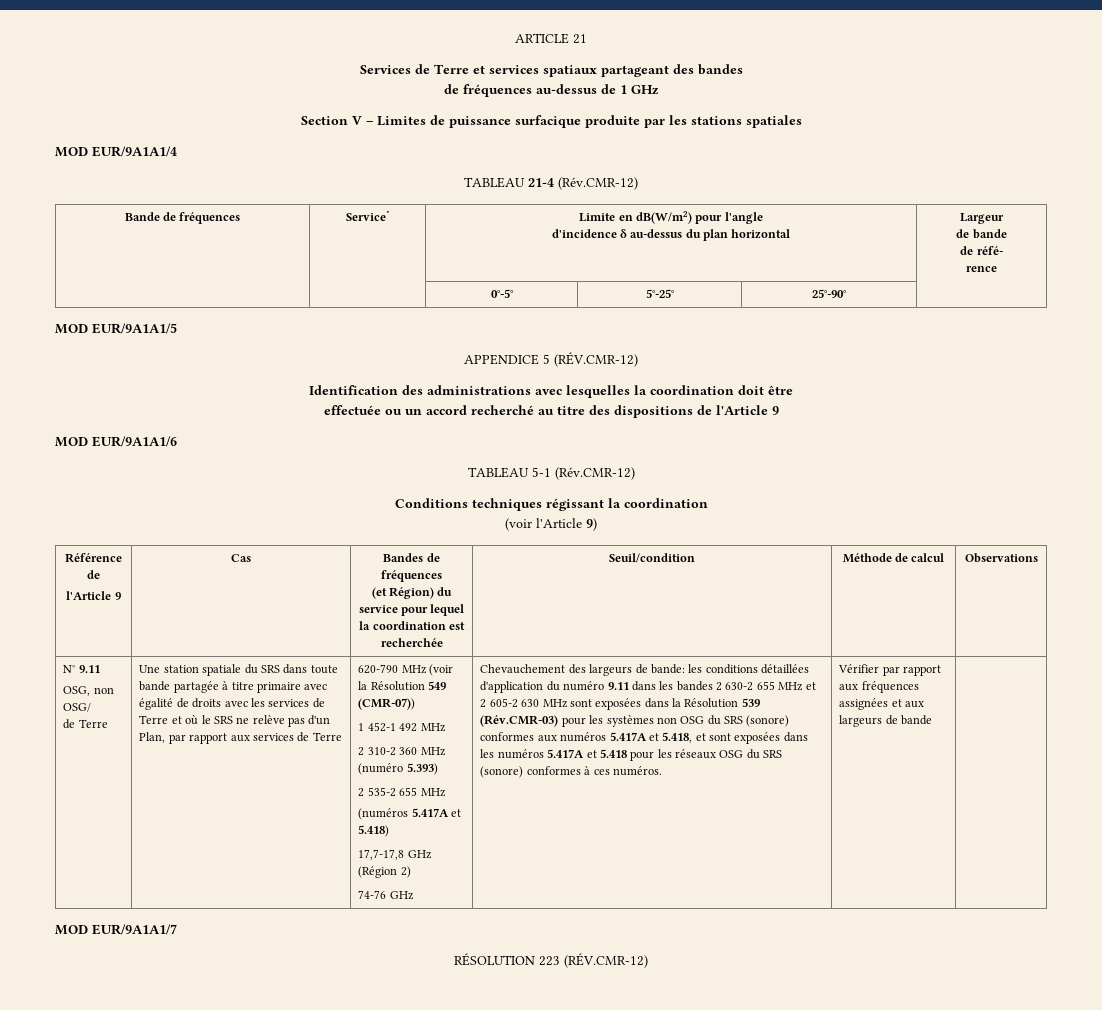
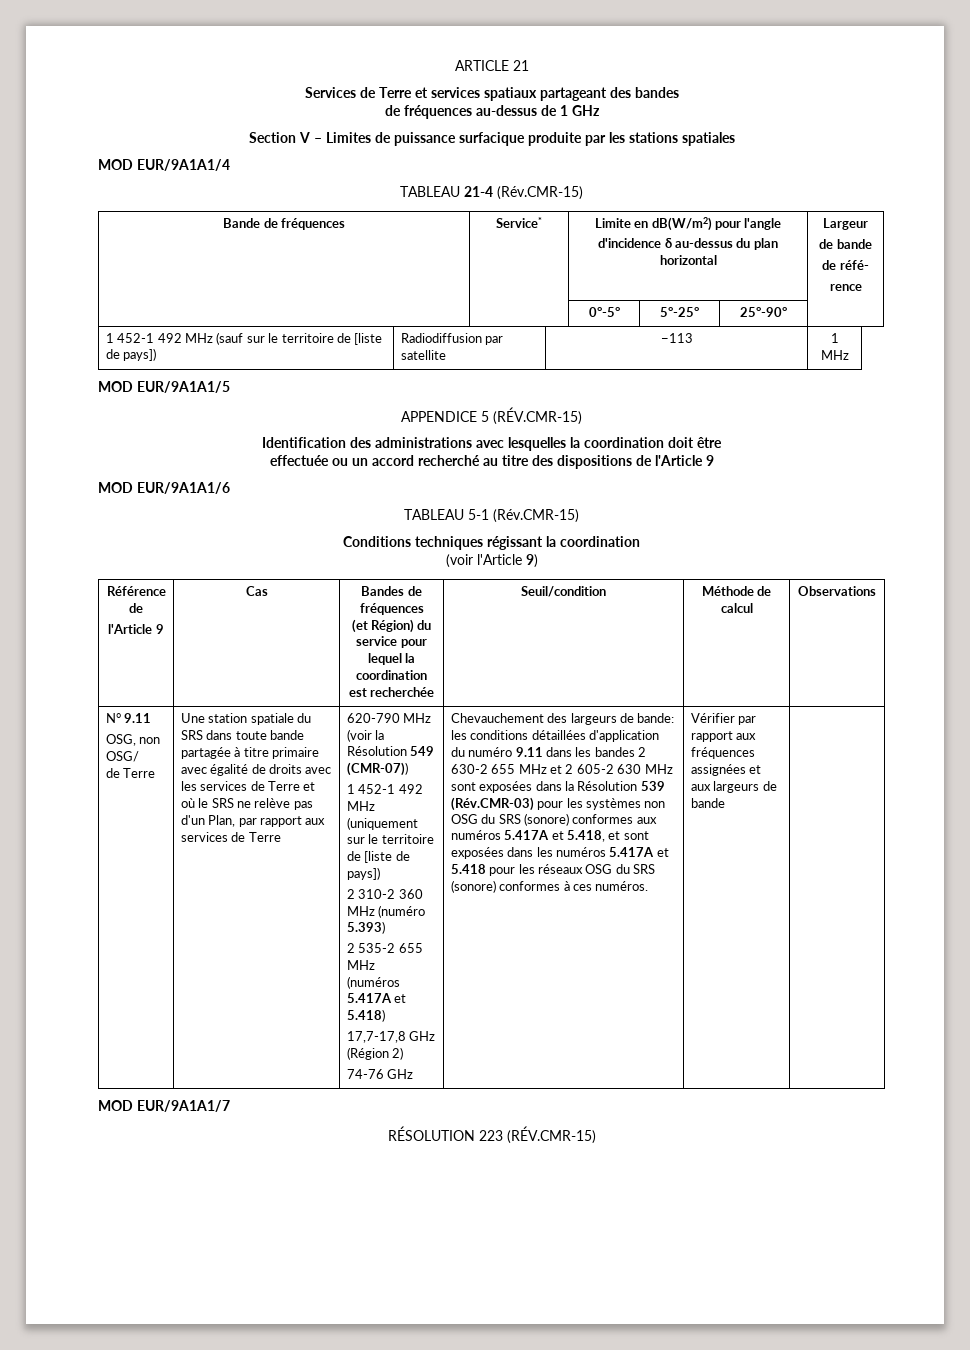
[558,177,638,190] (Rév.CMR-12) -> [497,186,583,200] (Rév.CMR-15)
(846, 293) none -> [105,332,383,345] [105,348,157,361] [400,333,504,345] [400,350,446,360] [660,333,693,343] [830,333,839,343] [820,350,849,360] // 1 452-1 492 MHz (sauf sur le territoire de [liste de pays]) | Radiodiffusion par satellite | −113 | 1 MHz
[554,352,638,367] (RÉV.CMR-12) -> [493,407,582,425] (RÉV.CMR-15)
[554,467,635,480] (Rév.CMR-12) -> [493,509,579,523] (Rév.CMR-15)
(446, 727) none -> [346,817,418,830] [346,834,434,844] [346,851,410,863] [346,867,380,880] (uniquement sur le territoire de [liste de pays])
[564,953,648,968] (RÉV.CMR-12) -> [506,1126,596,1144] (RÉV.CMR-15)

